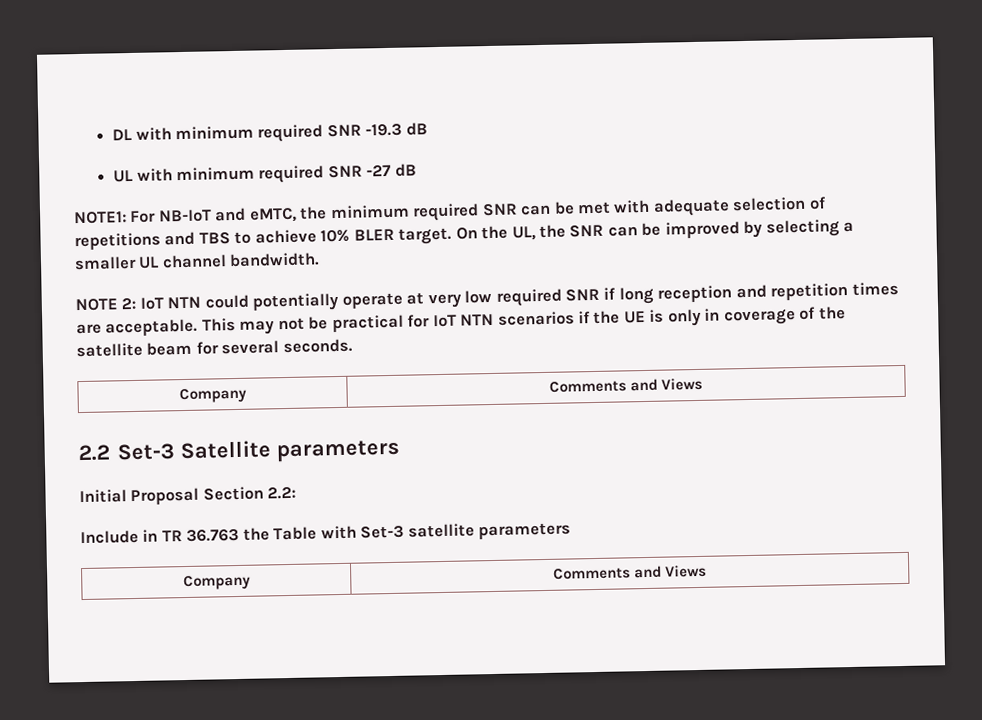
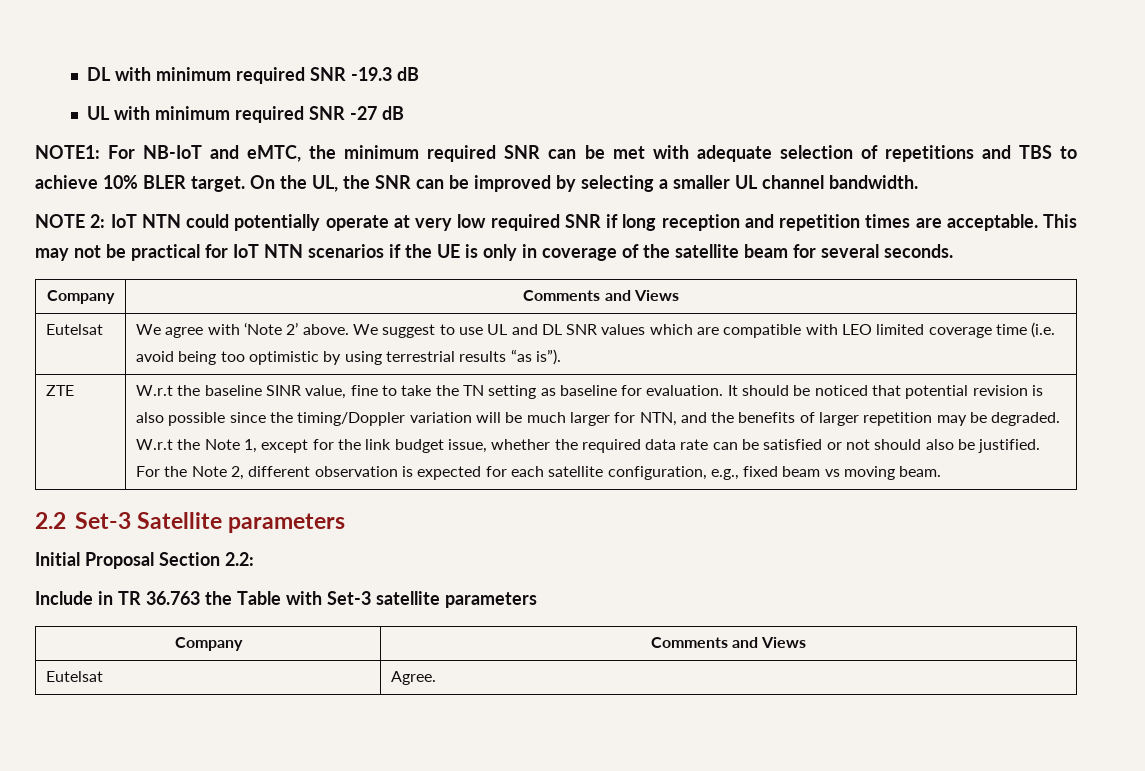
(704, 384) none -> [46,324,104,335] [136,322,1056,338] [136,349,561,365] [46,385,75,396] [136,385,1044,399] [136,412,1061,426] [136,439,1041,453] [136,466,942,480] // Eutelsat | We agree with ‘Note 2’ above. We suggest to use UL and DL SNR values which are compatible with LEO limited coverage time (i.e. avoid being too optimistic by using terrestrial results “as is”). // ZTE | W.r.t the baseline SINR value, fine to take the TN setting as baseline for evaluation. It should be noticed that potential revision is also possible since the timing/Doppler variation will be much larger for NTN, and the benefits of larger repetition may be degraded. W.r.t the Note 1, except for the link budget issue, whether the required data rate can be satisfied or not should also be justified. For the Note 2, different observation is expected for each satellite configuration, e.g., fixed beam vs moving beam.
(708, 571) none -> [46,671,104,682] [391,671,437,685] // Eutelsat | Agree.

